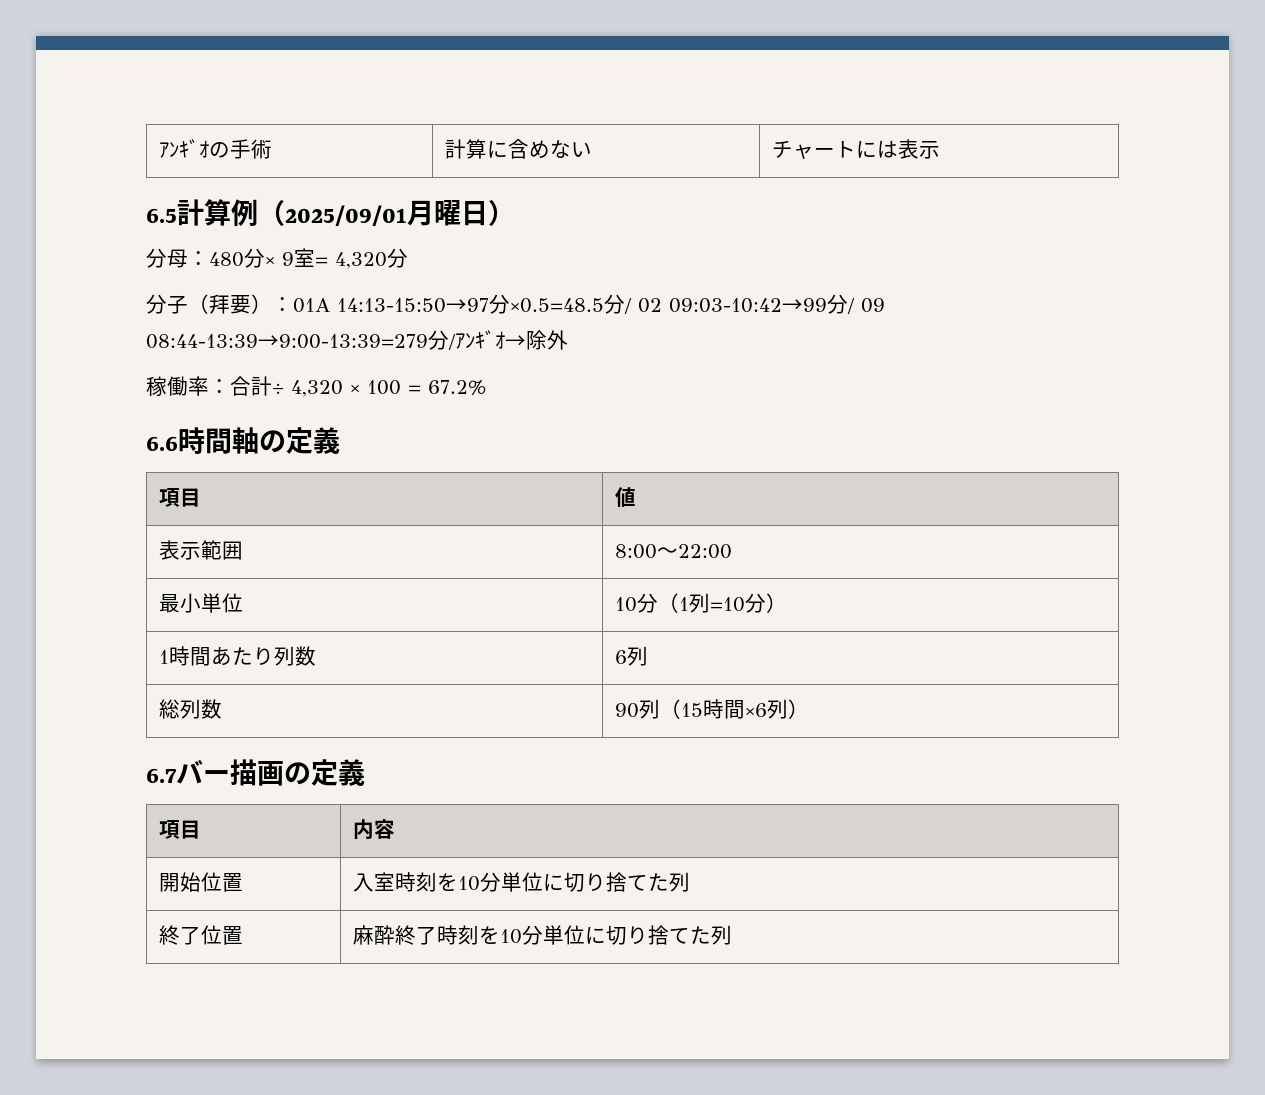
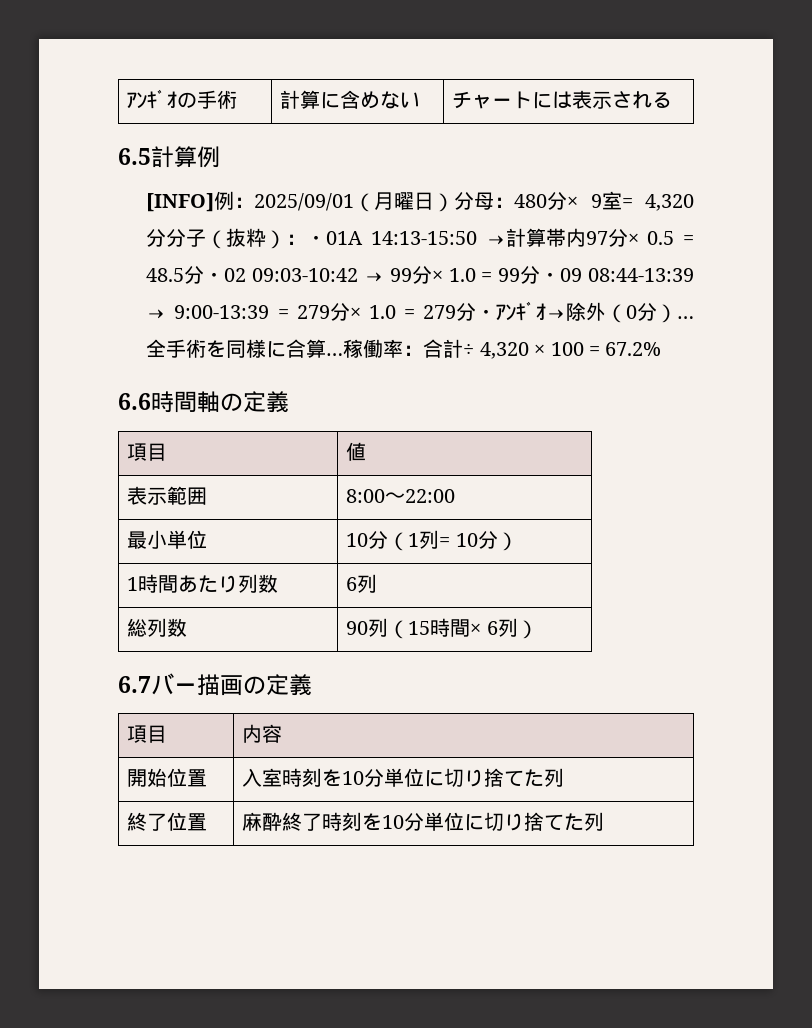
(940, 150) none -> [612,91,673,109] される
[258,200,407,226] （2025/09/01 -> [146,191,375,212] // [INFO]例：2025/09/01（
(515, 213) // -> (455, 202) none
[146,294,885,314] [146,330,456,350] // 分子（拜要）：01A 14:13-15:50→97分×0.5=48.5分/ 02 09:03-10:42→99分/ 09 08:44-13:39→9:00-13:39=279分/ -> [166,228,694,249] [146,265,695,284] [146,302,496,321] 分子（抜粋）：・01A 14:13-15:50 →計算帯内97分× 0.5 = 48.5分・02 09:03-10:42 → 99分× 1.0 = 99分・09 08:44-13:39 → 9:00-13:39 = 279分× 1.0 = 279分・
(568, 340) // -> [606,302,694,323] [146,339,344,358] （0分）…全手術を同様に合算…
[709,597,745,612] =10 -> [439,533,478,547] = 10
[744,703,767,717] ×6 -> [470,621,498,635] × 6

